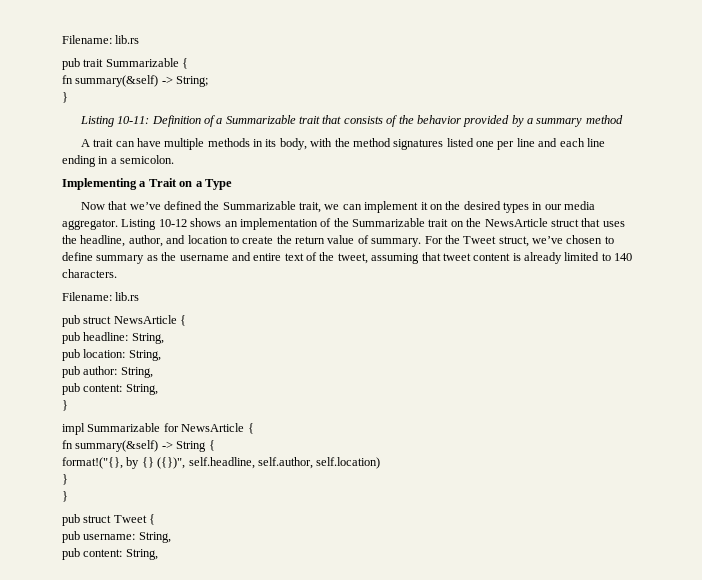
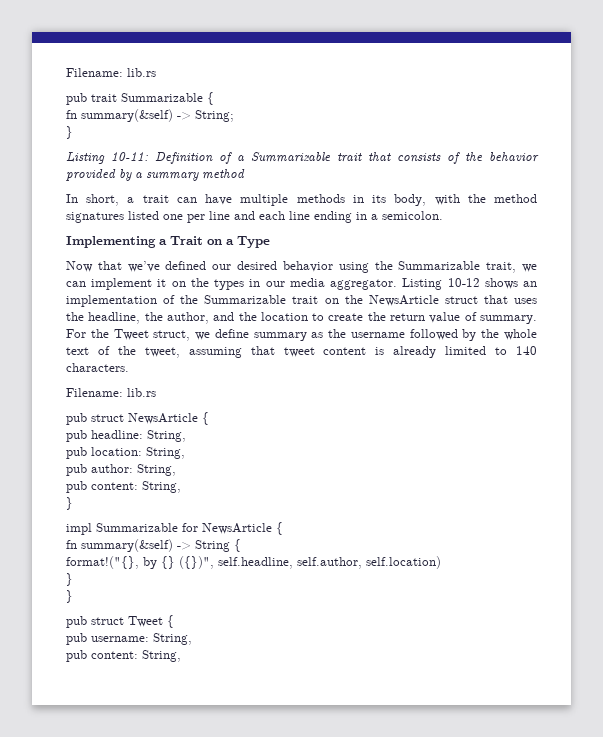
[80,139,90,147] A -> [66,194,135,206] In short, a
(202, 205) none -> [212,261,369,273] our desired behavior using
[463,201,501,210] desired -> (209, 282) none
(126, 241) none -> [144,312,163,321] the
(186, 239) none -> [238,312,257,321] the
[532,235,614,244] we’ve chosen to -> [195,332,211,340] we
[231,252,282,261] and entire -> [409,329,537,341] followed by the whole

